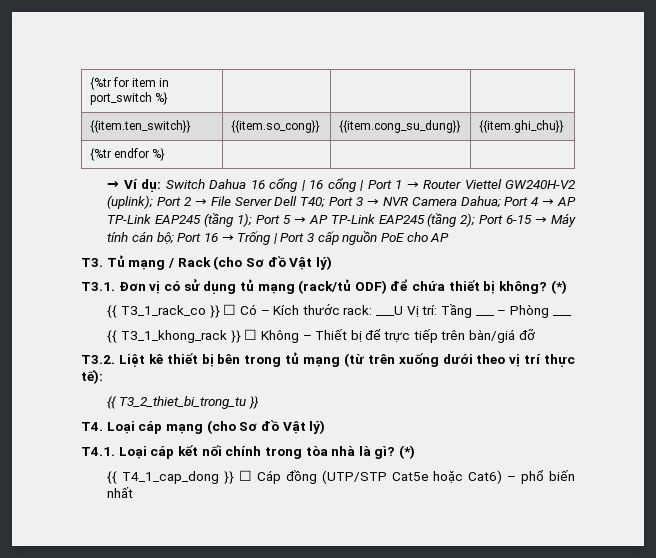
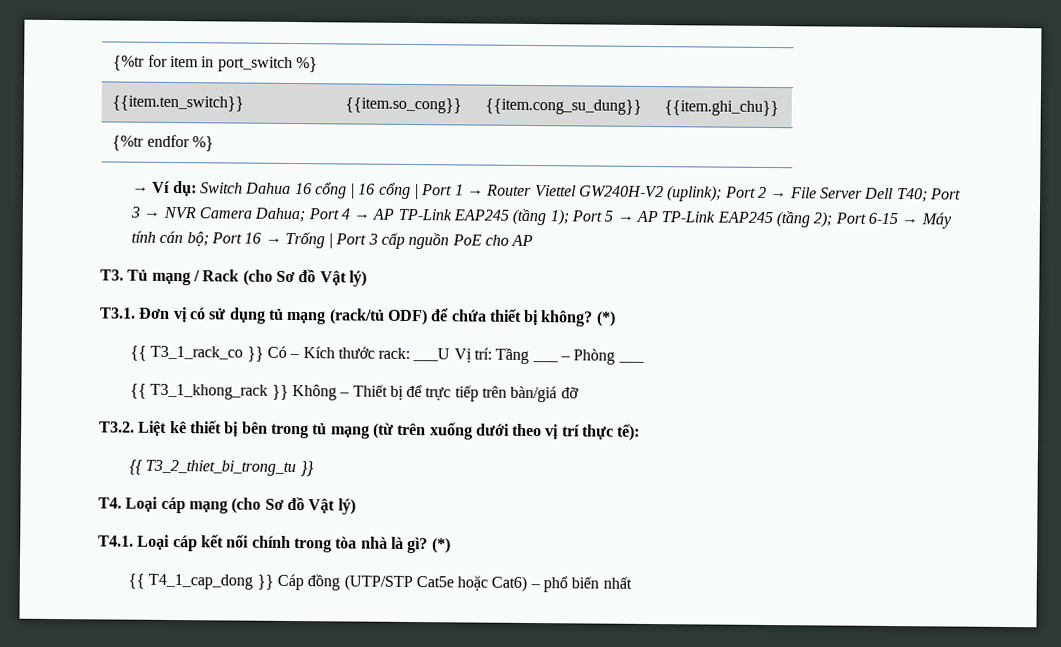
[223,304,237,315] ☐ -> (264, 354) none
[244,329,258,340] ☐ -> (289, 392) none
[238,470,252,481] ☐ -> (274, 582) none

